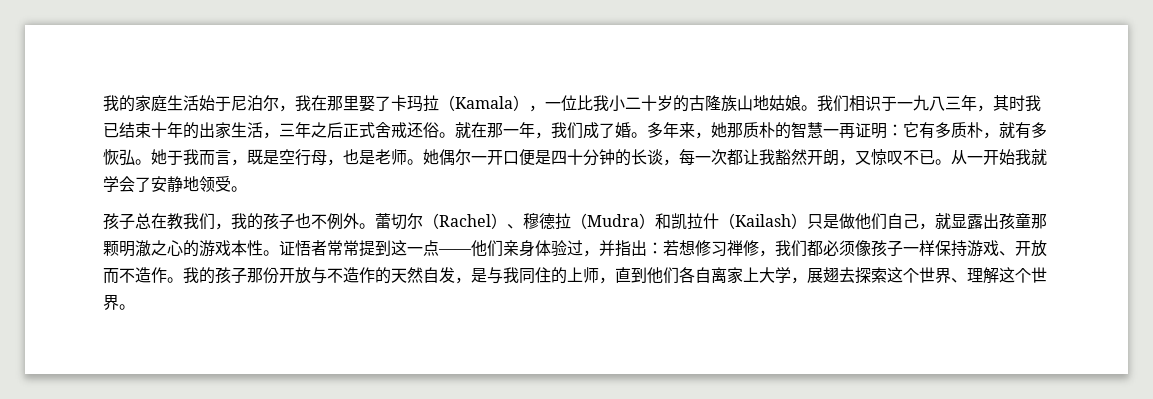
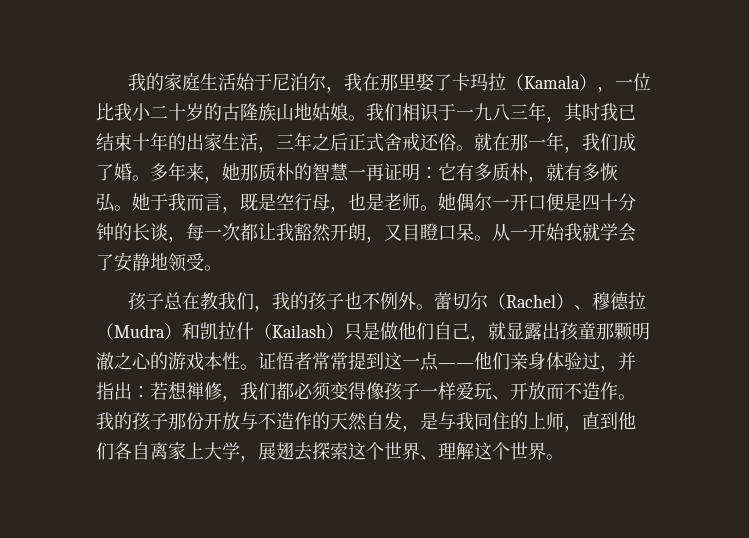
[871,149,935,165] 惊叹不已 -> [402,223,474,241] 目瞪口呆
[695,240,727,257] 修习 -> (187, 390) none
(855, 248) none -> [330,382,366,400] 变得
[935,240,999,257] 保持游戏 -> [456,382,492,400] 爱玩

